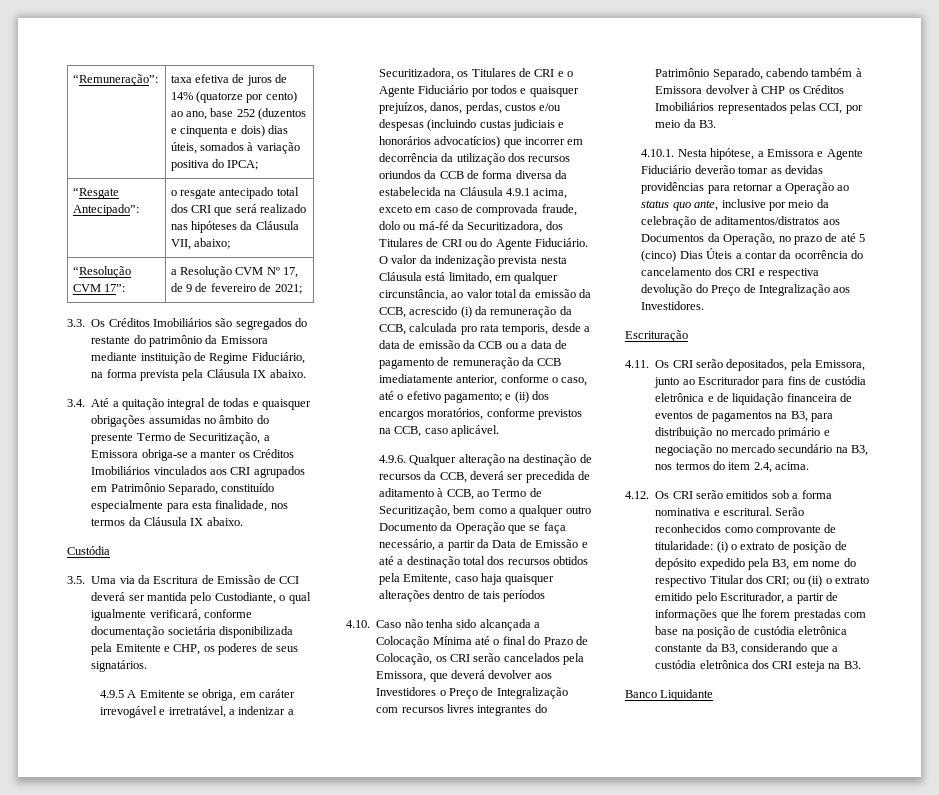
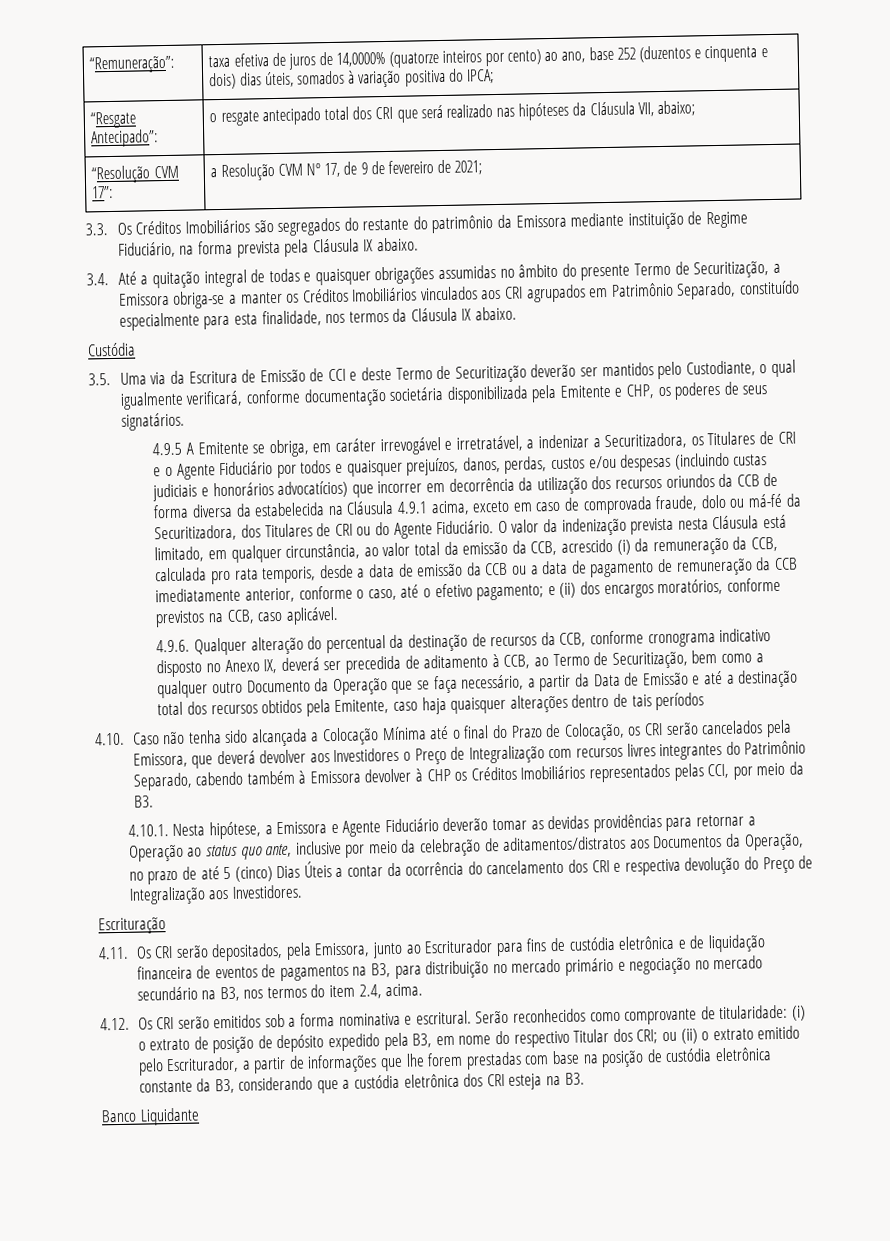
[170,91,244,103] 14% (quatorze -> [336,50,482,68] 14,0000% (quatorze inteiros
[91,592,187,601] deverá ser mantida -> [349,362,654,383] e deste Termo de Securitização deverão ser mantidos
[508,457,521,463] na -> [307,634,405,654] do percentual da
(467, 477) none -> [589,628,772,648] [156,659,278,678] conforme cronograma indicativo disposto no Anexo IX,

